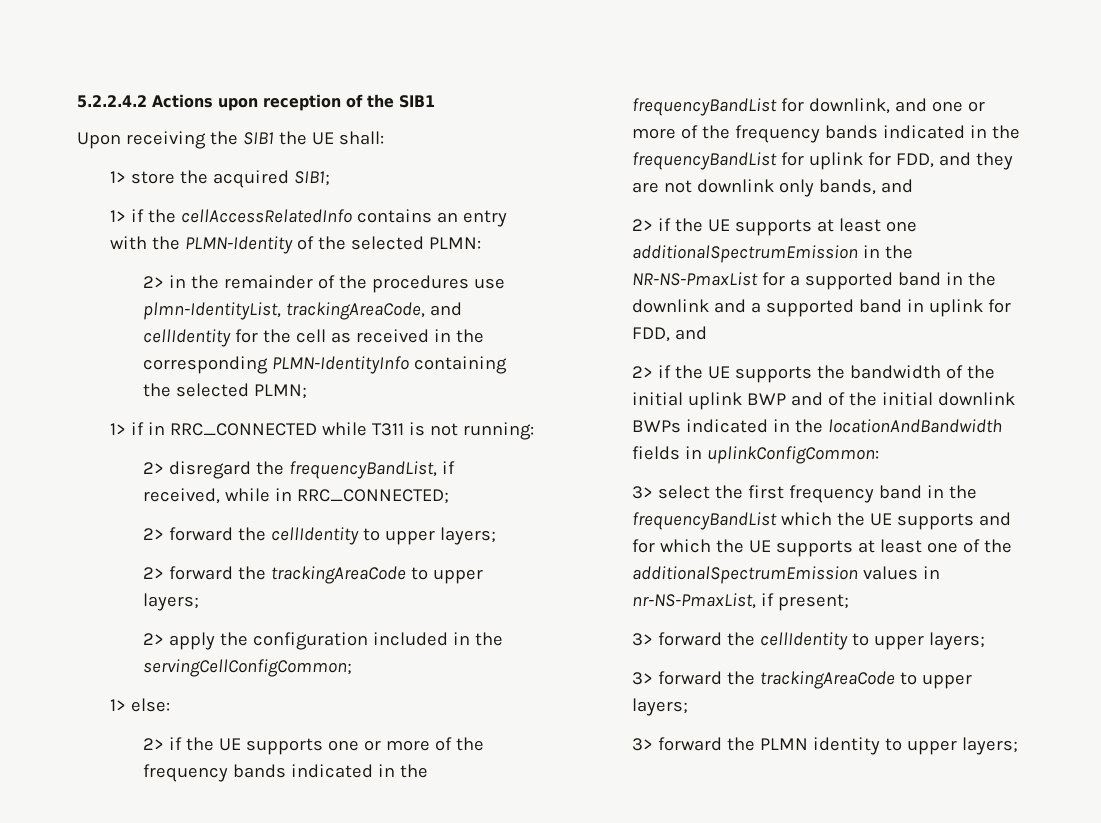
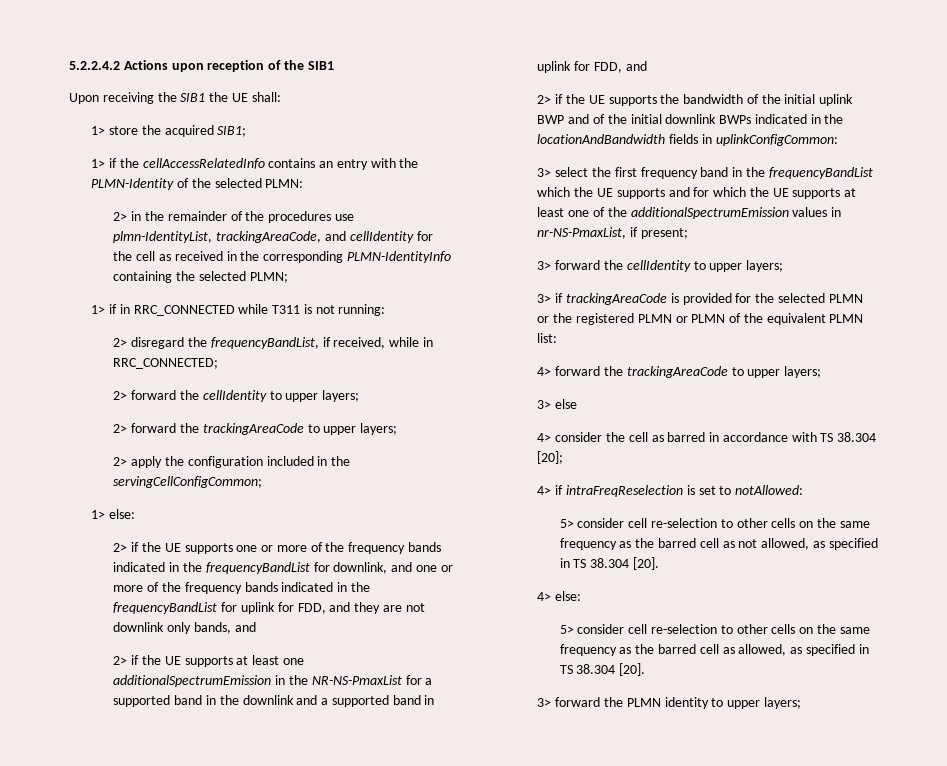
[658,671,973,689] [632,698,689,716] forward the trackingAreaCode to upper layers; -> [555,293,863,305] [537,313,864,325] [537,333,558,343] [537,366,822,378] [537,399,578,409] [537,432,877,442] [537,451,564,464] [537,485,804,497] [559,518,870,528] [559,538,878,550] [559,557,660,570] [537,591,582,601] [559,624,870,634] [559,644,869,656] [559,663,646,676] if trackingAreaCode is provided for the selected PLMN or the registered PLMN or PLMN of the equivalent PLMN list: // 4> forward the trackingAreaCode to upper layers; // 3> else // 4> consider the cell as barred in accordance with TS 38.304 [20]; // 4> if intraFreqReselection is set to notAllowed: // 5> consider cell re-selection to other cells on the same frequency as the barred cell as not allowed, as specified in TS 38.304 [20]. // 4> else: // 5> consider cell re-selection to other cells on the same frequency as the barred cell as allowed, as specified in TS 38.304 [20].

